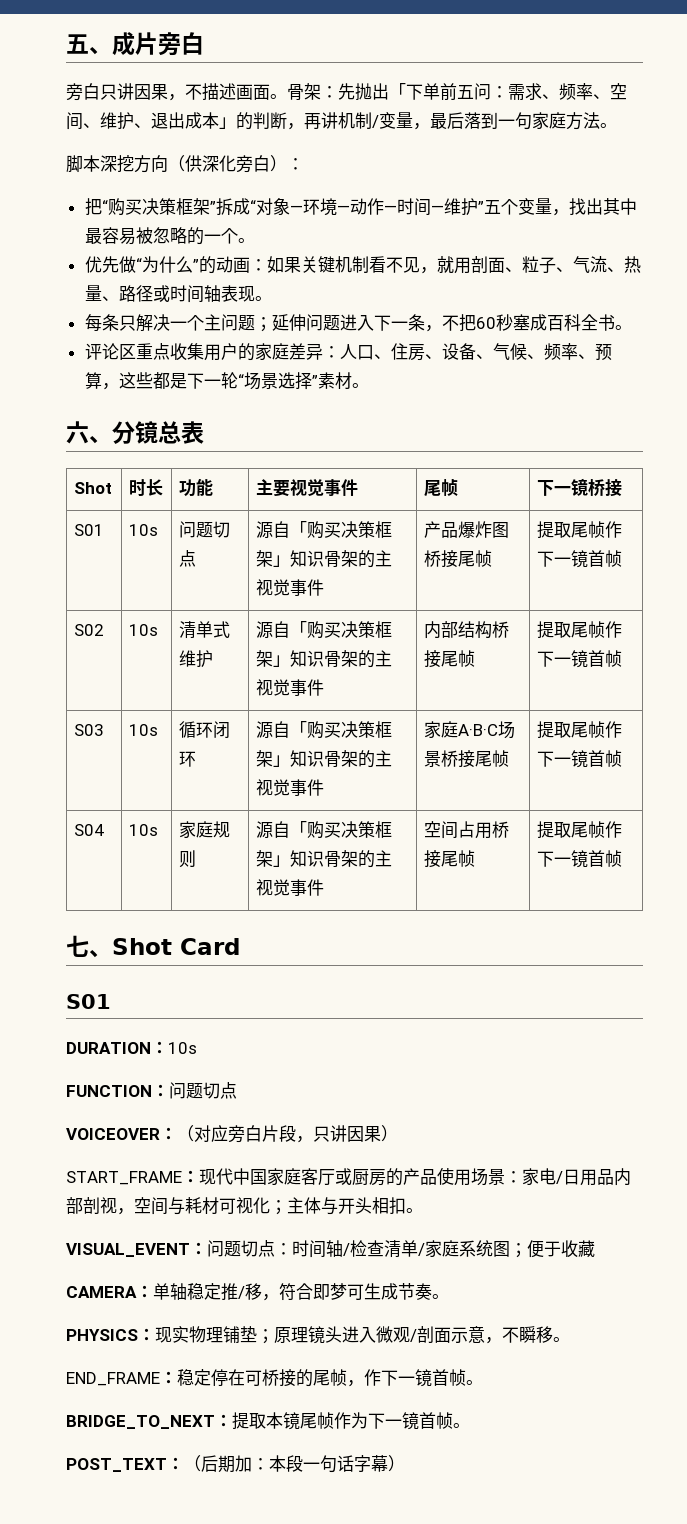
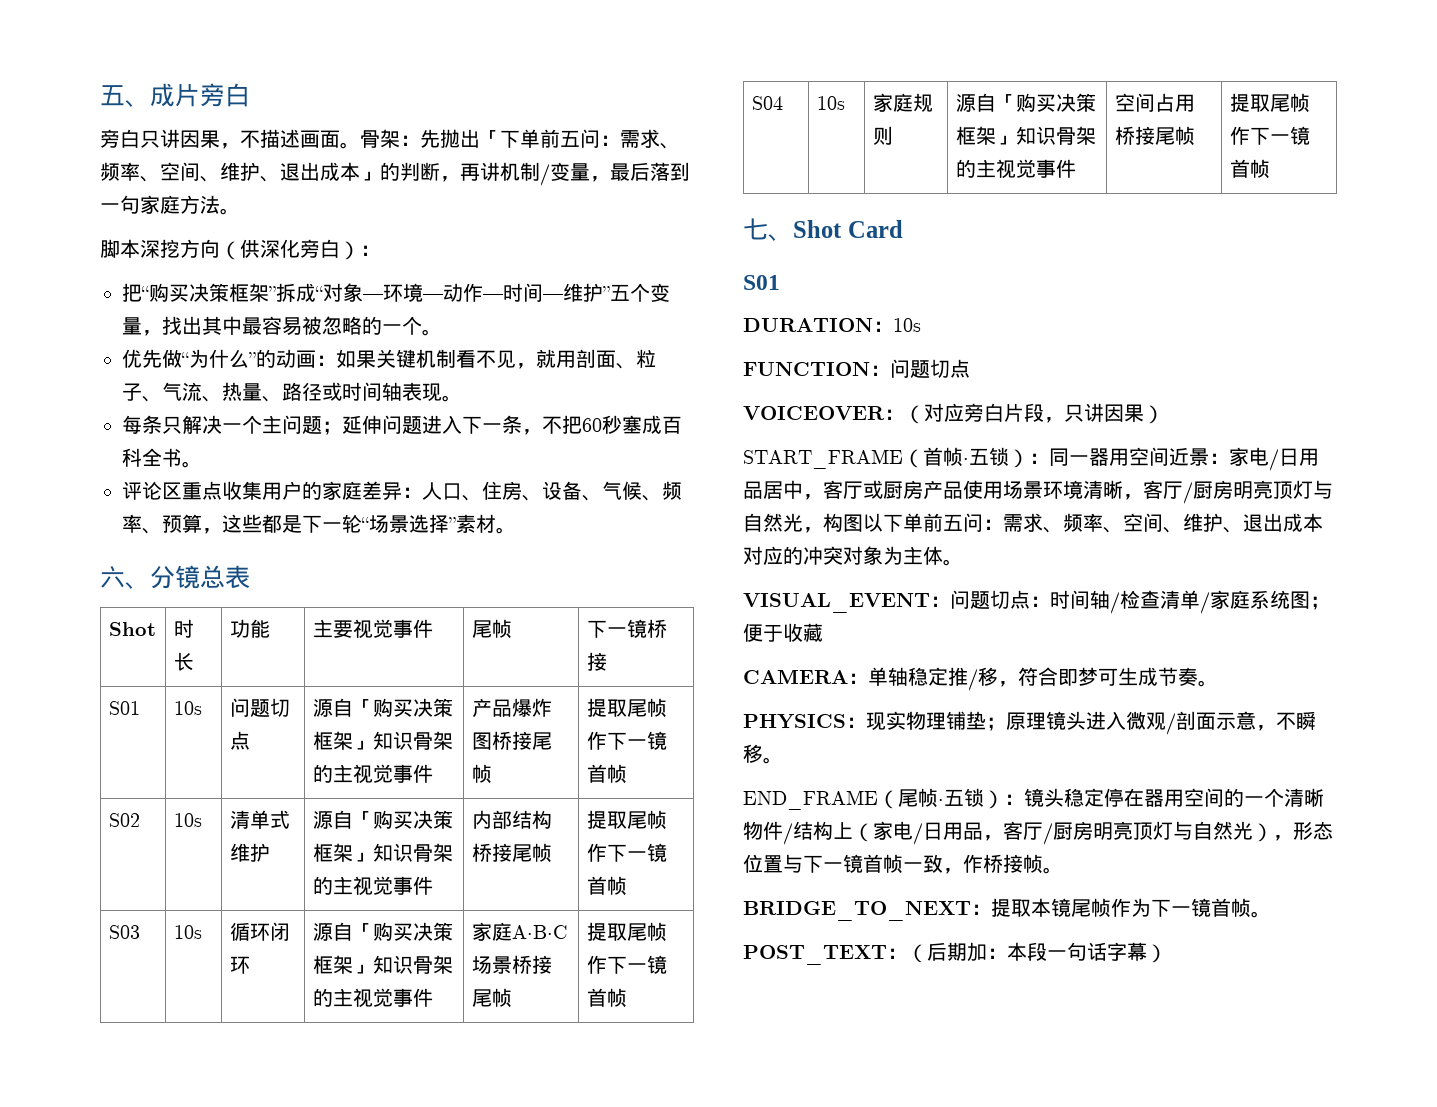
[182,1167,488,1186] ：现代中国家庭客厅或厨房的产品使用场 -> [903,447,1189,468] （首帧·五锁）：同一器用空间近
[614,1168,631,1186] [66,1197,406,1215] 内部剖视，空间与耗材可视化；主体与开头相扣 -> [763,480,1333,504] [743,513,1323,533] [743,546,943,565] 居中，客厅或厨房产品使用场景环境清晰，客厅/厨房明亮顶灯与自然光，构图以下单前五问：需求、频率、空间、维护、退出成本对应的冲突对象为主体
[160,1369,449,1387] ：稳定停在可桥接的尾帧，作下一镜首 -> [878,788,1324,809] [743,821,1333,845] [743,854,1023,874] （尾帧·五锁）：镜头稳定停在器用空间的一个清晰物件/结构上（家电/日用品，客厅/厨房明亮顶灯与自然光），形态位置与下一镜首帧一致，作桥接

